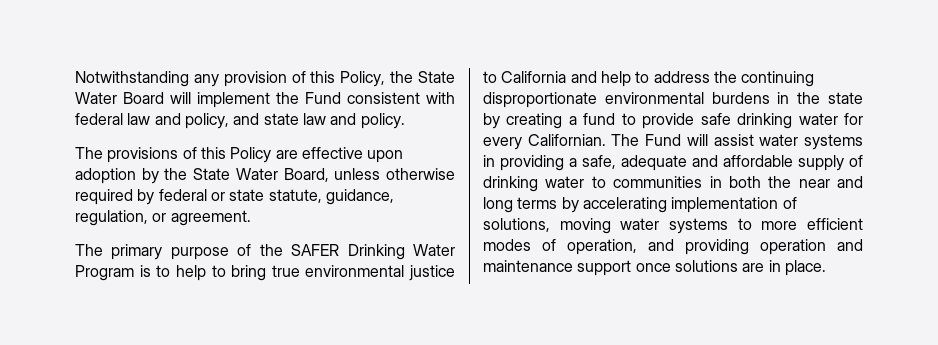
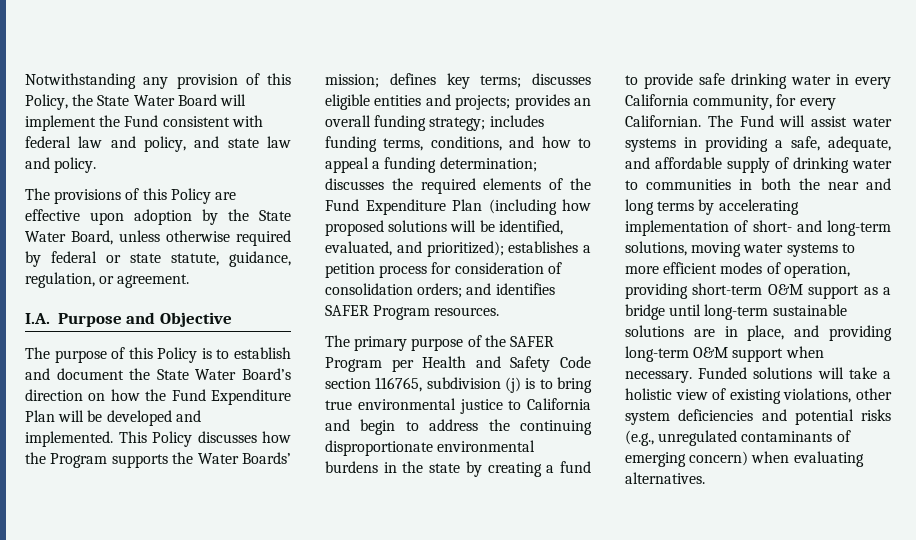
(251, 218) none -> [25,312,232,327] [25,347,291,363] [25,368,291,380] [25,389,291,405] [25,410,201,426] [25,431,291,447] [25,452,291,468] [325,73,591,89] [325,94,591,110] [325,115,544,131] [325,136,591,152] [325,157,537,173] [325,178,591,194] [325,199,591,215] [325,220,563,236] [325,241,591,257] [325,262,562,278] [325,283,555,298] [325,305,500,320] // I.A. Purpose and Objective // The purpose of this Policy is to establish and document the State Water Board’s direction on how the Fund Expenditure Plan will be developed and implemented. This Policy discusses how the Program supports the Water Boards’ mission; defines key terms; discusses eligible entities and projects; provides an overall funding strategy; includes funding terms, conditions, and how to appeal a funding determination; discusses the required elements of the Fund Expenditure Plan (including how proposed solutions will be identified, evaluated, and prioritized); establishes a petition process for consideration of consolidation orders; and identifies SAFER Program resources.
[347,244,455,260] [75,265,206,281] Drinking Water Program is to help -> [325,356,591,372] [325,377,536,393] Program per Health and Safety Code section 116765, subdivision (j) is
[600,71,631,87] help -> [360,419,396,435] begin
(838, 119) none -> [836,74,891,89] [625,94,773,110] in every California community,
[621,155,687,171] adequate -> [828,136,891,152] adequate,
(797, 203) none -> [752,220,891,236] short- and long-term
[648,239,863,255] [483,260,826,276] and providing operation and maintenance support once solutions are in place. -> [625,283,891,299] [625,304,847,320] [625,325,892,341] [625,346,824,362] [625,367,891,383] [625,388,892,404] [625,409,891,425] [625,430,851,446] [625,451,864,467] [625,472,705,484] providing short-term O&M support as a bridge until long-term sustainable solutions are in place, and providing long-term O&M support when necessary. Funded solutions will take a holistic view of existing violations, other system deficiencies and potential risks (e.g., unregulated contaminants of emerging concern) when evaluating alternatives.

